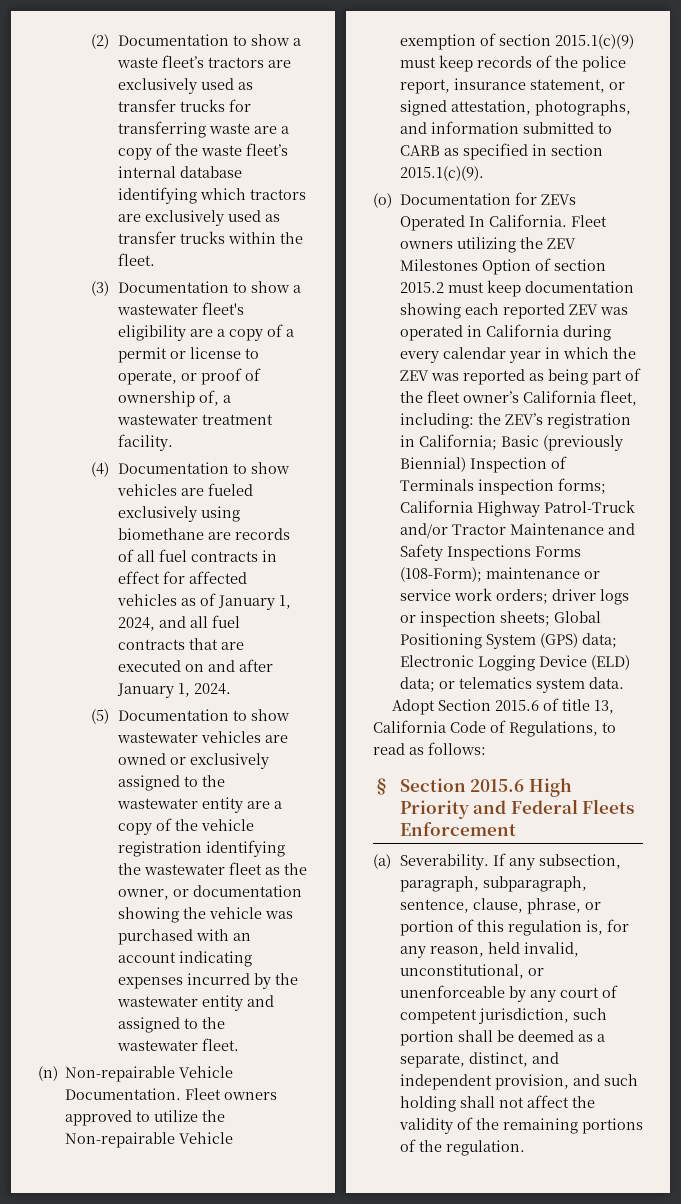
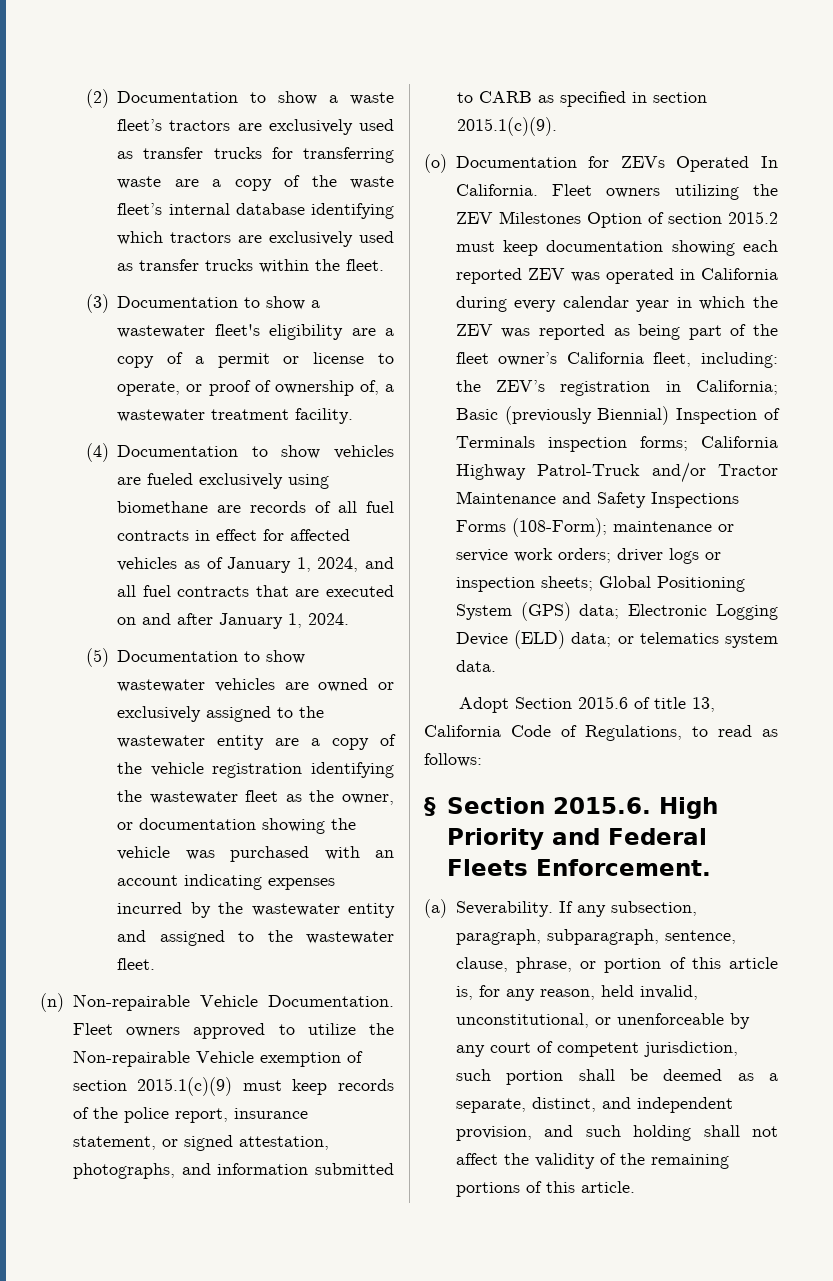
[470,779,525,792] 2015.6 -> [552,797,651,814] 2015.6.
[399,822,516,836] Enforcement -> [535,859,711,876] Enforcement.
[507,920,582,936] regulation -> [729,957,778,969] article
[418,1140,525,1156] the regulation. -> [545,1181,635,1193] this article.

